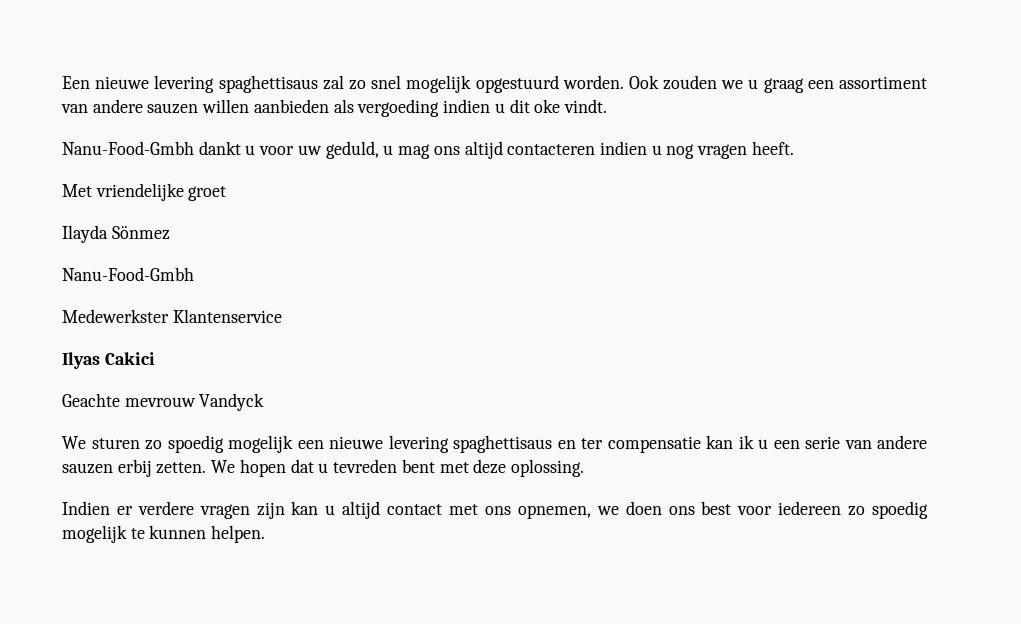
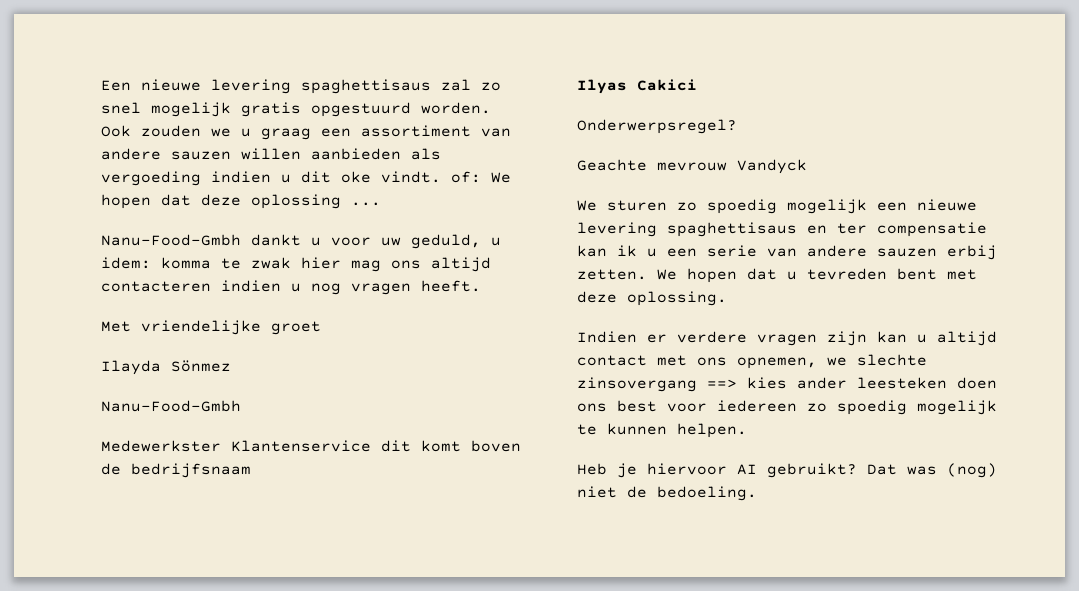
(472, 84) none -> [241,102,301,117] gratis
(607, 106) none -> [451,171,511,183] [101,194,381,209] of: We hopen dat deze oplossing ...
(394, 150) none -> [101,257,341,269] idem: komma te zwak hier
(282, 316) none -> [381,440,521,452] [101,463,251,478] dit komt boven de bedrijfsnaam
(155, 358) none -> [577,119,737,134] // Onderwerpsregel?
(619, 510) none -> [857,354,927,366] [577,377,947,392] slechte zinsovergang ==> kies ander leesteken
(266, 534) none -> [577,463,997,478] [577,486,757,501] // Heb je hiervoor AI gebruikt? Dat was (nog) niet de bedoeling.

